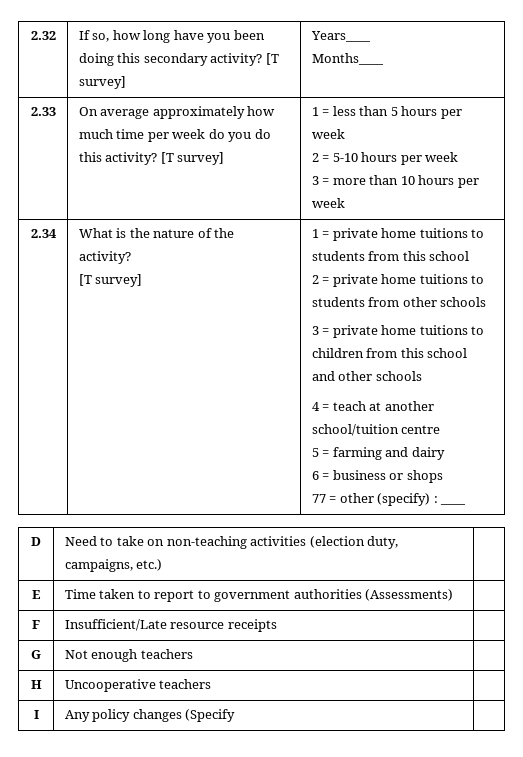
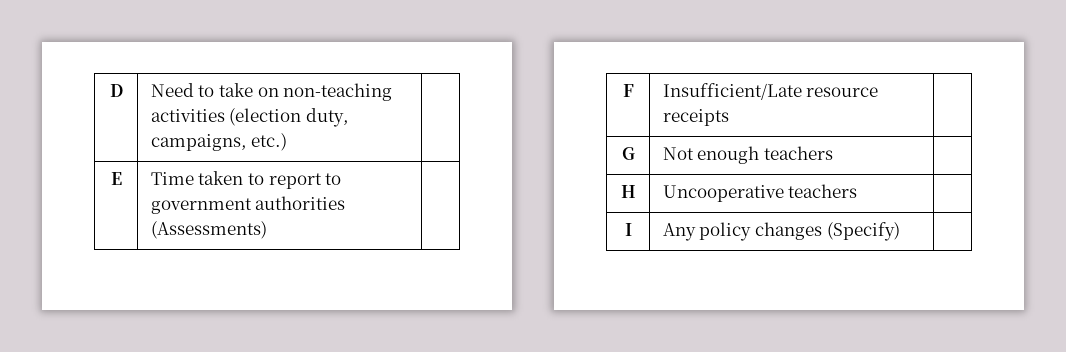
[30,31,56,40] [78,30,265,43] [78,53,279,66] [78,76,126,89] [310,31,371,42] [311,53,384,65] [30,107,56,116] [78,106,276,119] [78,129,271,142] [78,152,225,165] [311,106,462,119] [311,129,345,139] [311,152,459,165] [311,175,479,188] [311,198,345,208] [30,229,57,238] [78,228,235,238] [78,251,131,264] [78,274,143,287] [311,228,485,241] [311,251,470,261] [311,274,485,287] [311,297,487,307] [311,325,485,338] [311,348,468,358] [311,371,422,381] [311,401,434,411] [311,424,441,436] [311,447,445,460] [311,470,443,483] [311,493,438,506] [440,503,467,505] 2.32 | If so, how long have you been doing this secondary activity? [T survey] | Years____ // Months____ // 2.33 | On average approximately how much time per week do you do this activity? [T survey] | 1 = less than 5 hours per week // 2 = 5-10 hours per week // 3 = more than 10 hours per week // 2.34 | What is the nature of the activity? // [T survey] | 1 = private home tuitions to students from this school // 2 = private home tuitions to students from other schools // 3 = private home tuitions to children from this school and other schools // 4 = teach at another school/tuition centre // 5 = farming and dairy // 6 = business or shops // 77 = other (specify) : ____ // -> (109, 90) none
[185,709,236,722] (Specify -> [826,222,900,241] (Specify)

